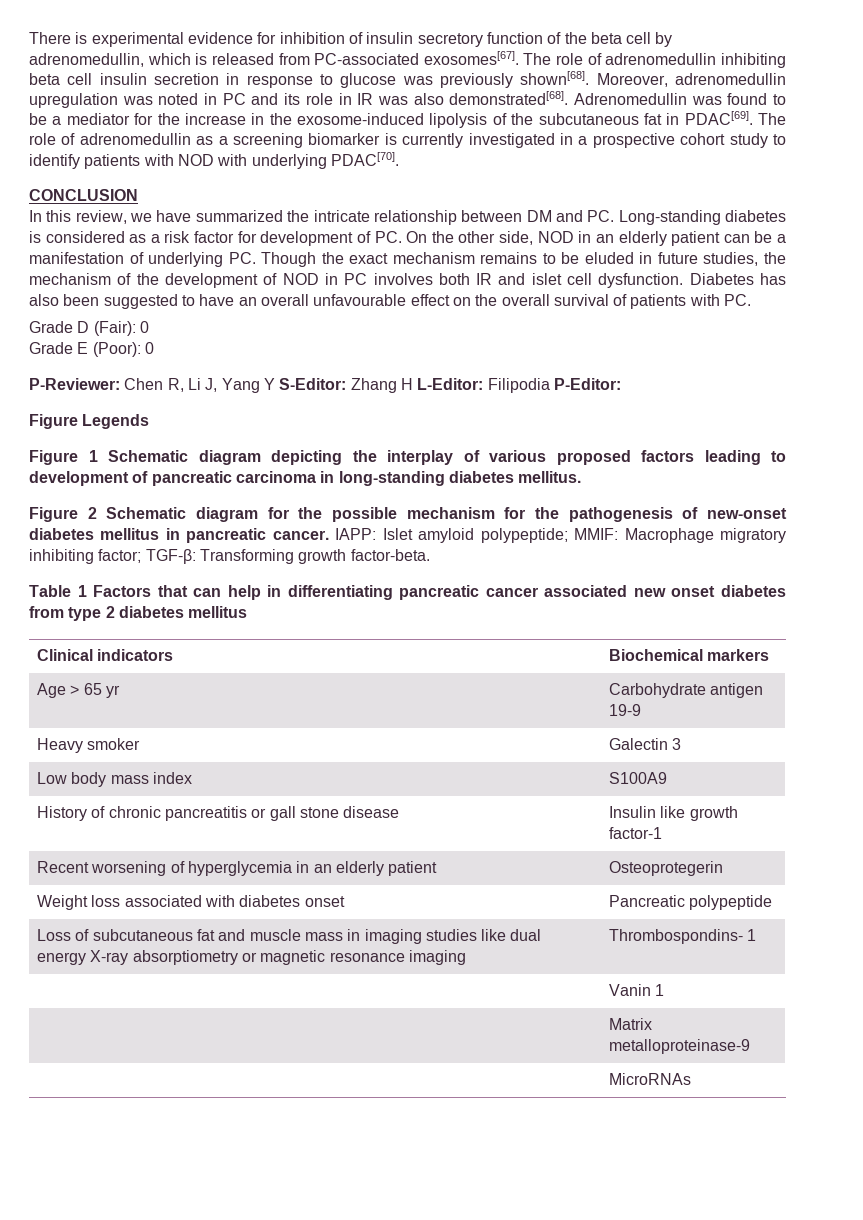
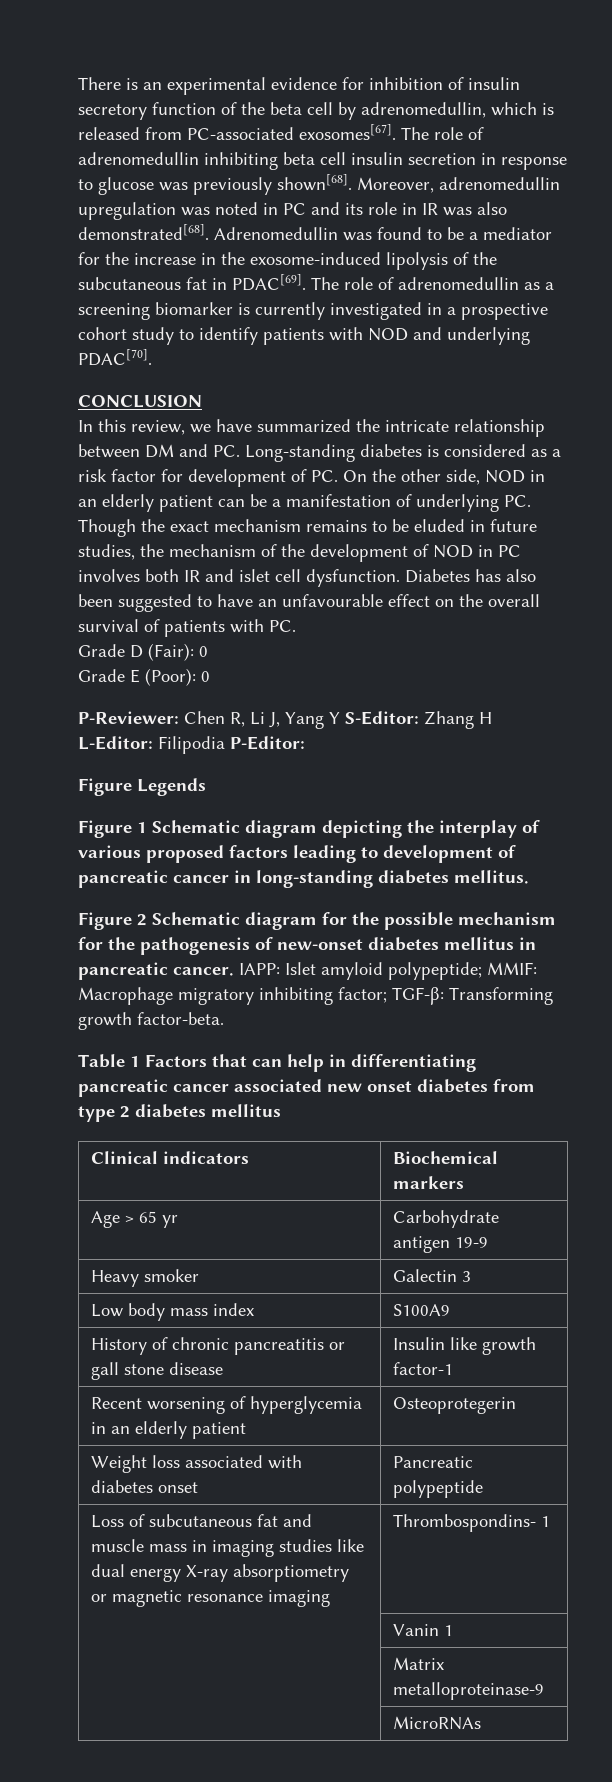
(88, 38) none -> [143,82,162,90] an
[217,154,248,166] with -> [413,327,442,340] and
[260,294,309,306] overall -> (277, 603) none
[235,471,316,483] carcinoma -> [173,875,229,883] cancer

